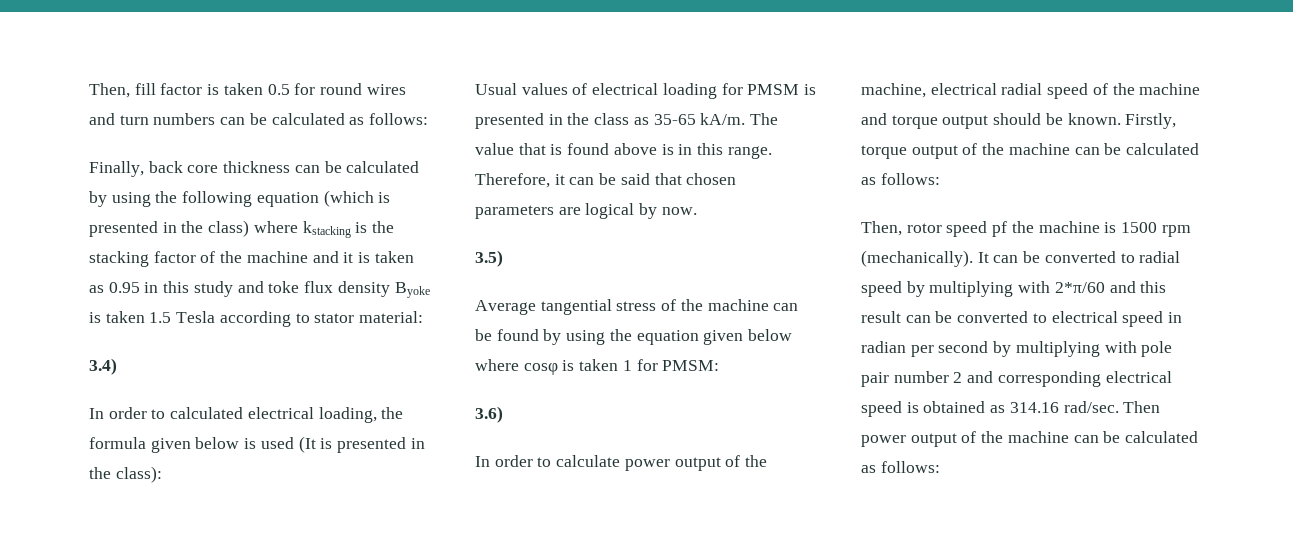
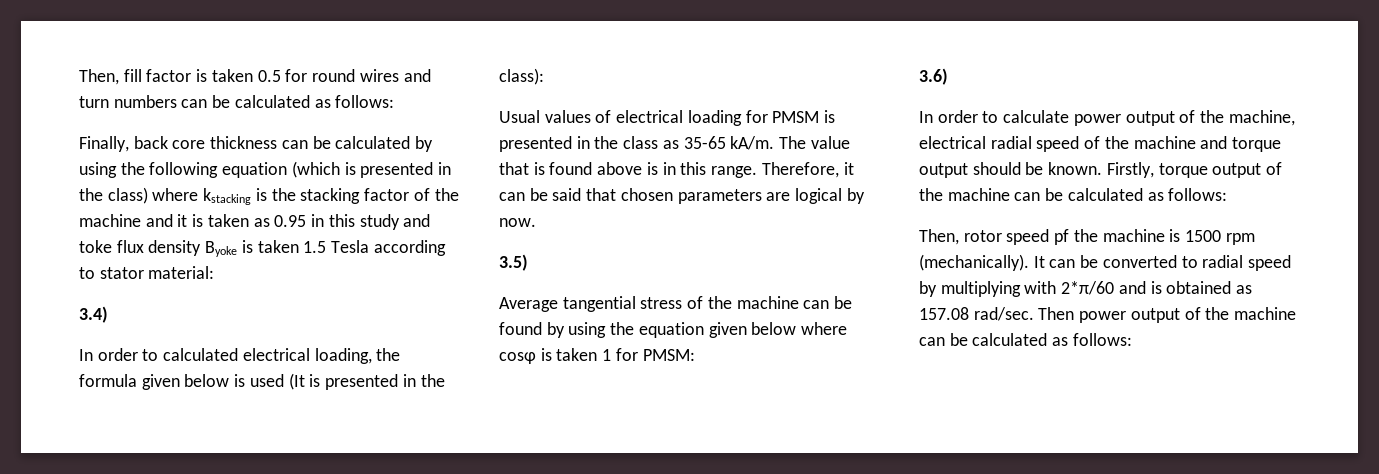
[1140,281,1167,293] [861,311,1183,327] [861,341,1173,357] [861,371,1172,387] [861,401,902,417] this result can be converted to electrical speed in radian per second by multiplying with pole pair number 2 and corresponding electrical speed -> (1146, 287) none
[1009,402,1059,413] 314.16 -> [919,307,969,320] 157.08

